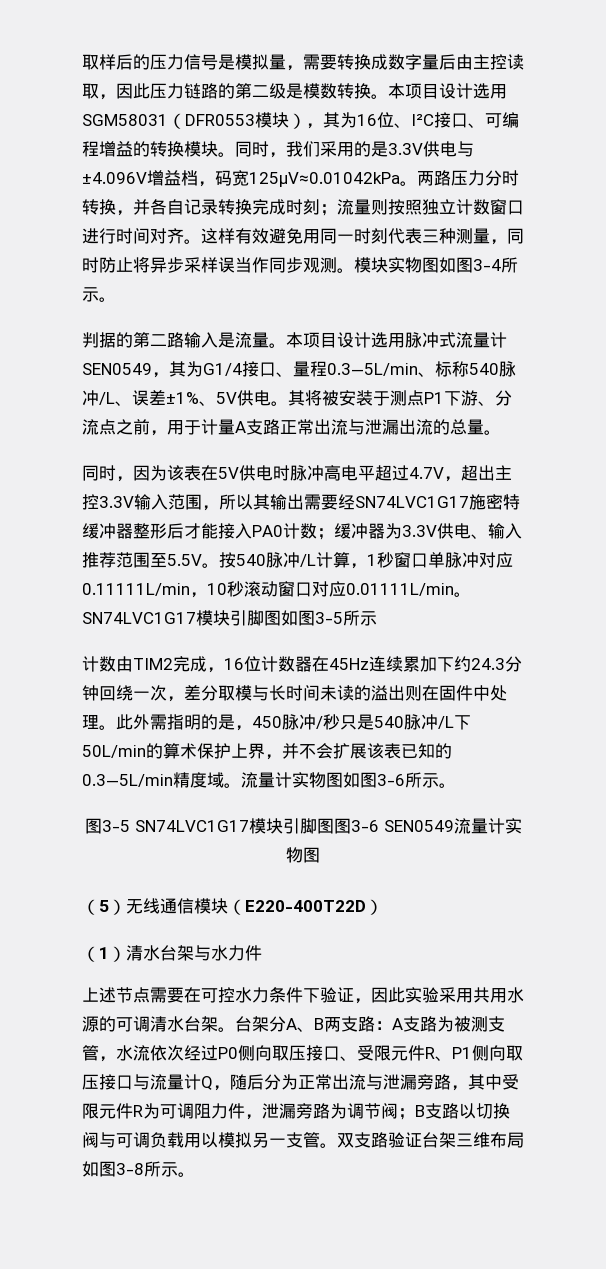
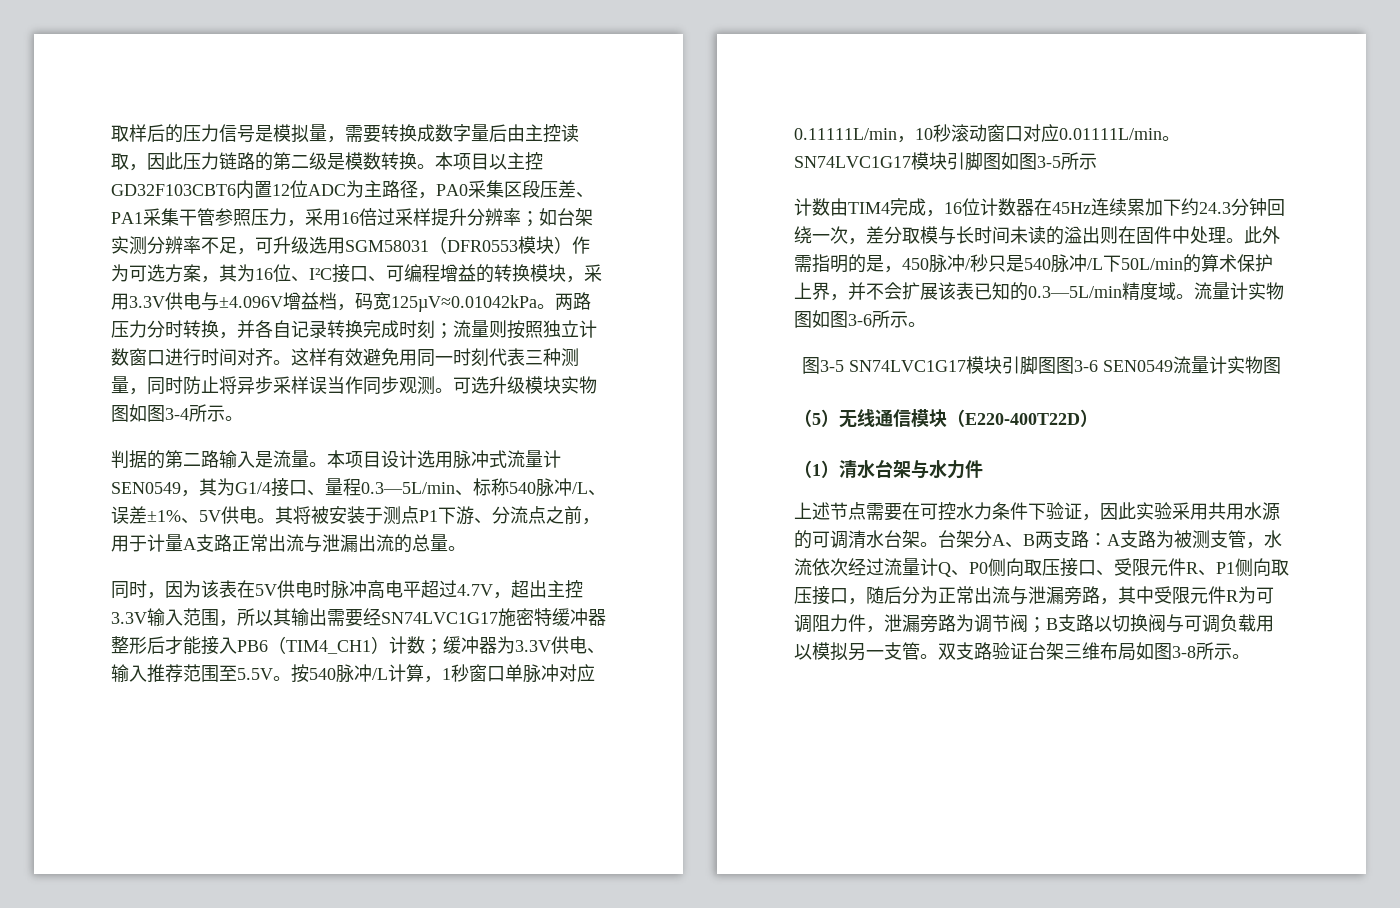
[439,83,473,99] 设计 -> [489,152,543,171] [111,180,594,199] [111,208,593,227] [111,236,309,255] 以主控GD32F103CBT6内置12位ADC为主路径，PA0采集区段压差、PA1采集干管参照压力，采用16倍过采样提升分辨率；如台架实测分辨率不足，可升级
(306, 121) none -> [572,236,590,254] [111,264,201,283] 作为可选方案
[218,141,388,158] 。同时，我们采用的是 -> [566,264,602,283] [111,293,129,310] ，采用
(354, 270) none -> [453,376,525,394] 可选升级
[252,525,283,537] PA0 -> [237,636,389,654] PB6（TIM4_CH1）
[133,658,173,670] TIM2 -> [848,202,890,214] TIM4
(218, 1053) none -> [884,558,969,577] 流量计Q、
[133,1074,213,1090] 与流量计Q -> (848, 596) none

